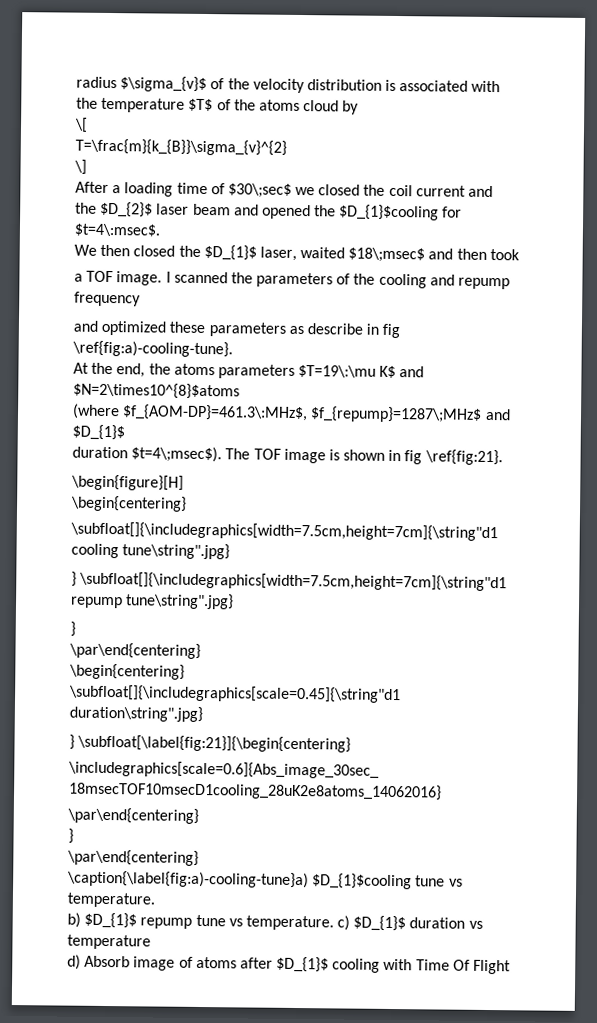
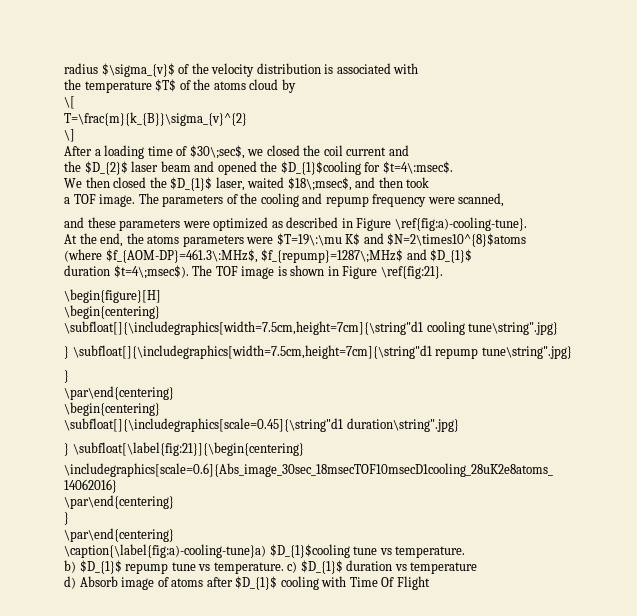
[227,183,292,198] $30\;sec$ -> [189,145,245,159] $30\;sec$,
[348,247,426,263] $18\;msec$ -> [287,177,352,191] $18\;msec$,
[165,271,253,284] I scanned the -> [138,193,159,204] The
[73,320,167,336] // and optimized -> [427,193,505,207] [64,217,84,228] were scanned, // and
[288,323,401,339] as describe in fig -> [182,217,392,231] were optimized as described in Figure
(295, 371) none -> [246,237,274,244] were
[404,450,423,465] fig -> [342,266,378,279] Figure

